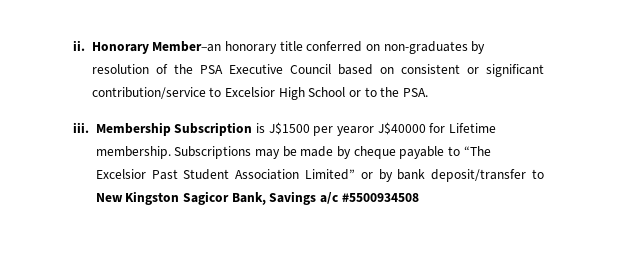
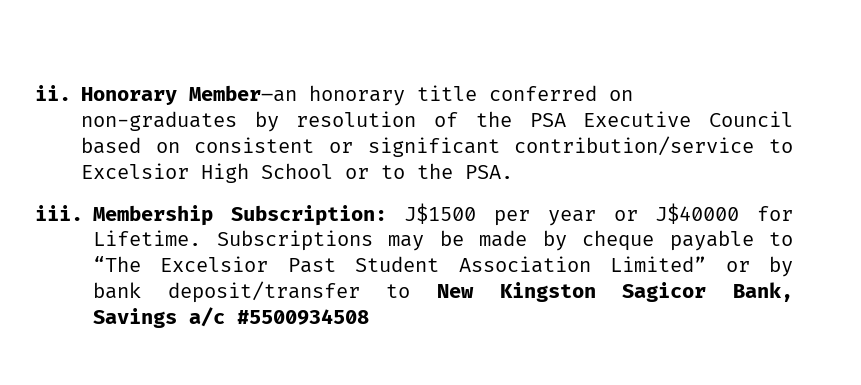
[174,122,496,136] [95,146,171,159] Subscription is J$1500 per yearor J$40000 for Lifetime membership. -> [230,203,793,226] [93,230,201,246] Subscription: J$1500 per year or J$40000 for Lifetime.

